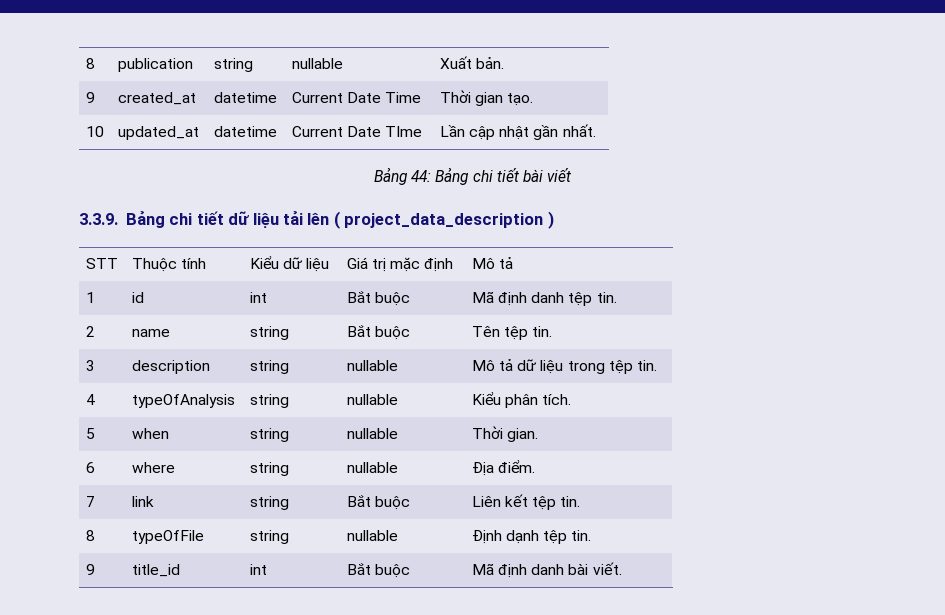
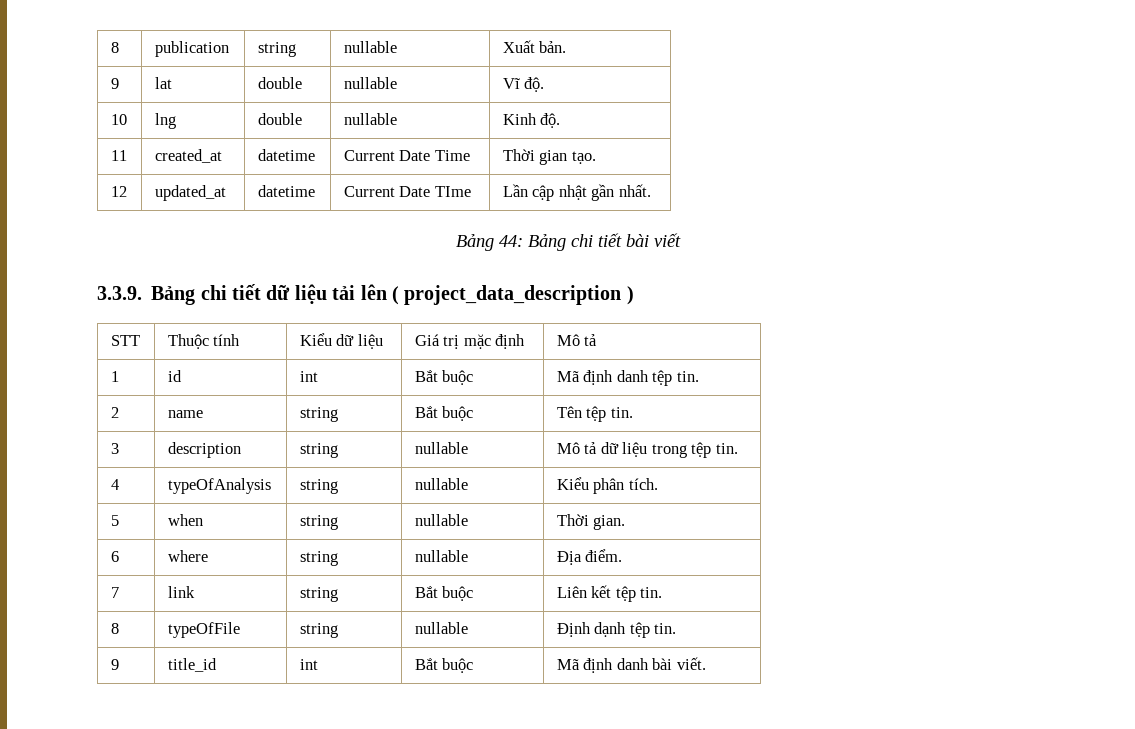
(95, 97) none -> [154,77,172,89] [257,77,302,89] [343,77,397,89] [502,77,545,92] [110,114,127,125] [154,113,176,129] [257,113,302,125] [343,113,397,125] [502,113,561,128] [110,150,127,161] | lat | double | nullable | Vĩ độ. // 10 | lng | double | nullable | Kinh độ. // 11
[85,126,104,137] 10 -> [110,186,127,197] 12

